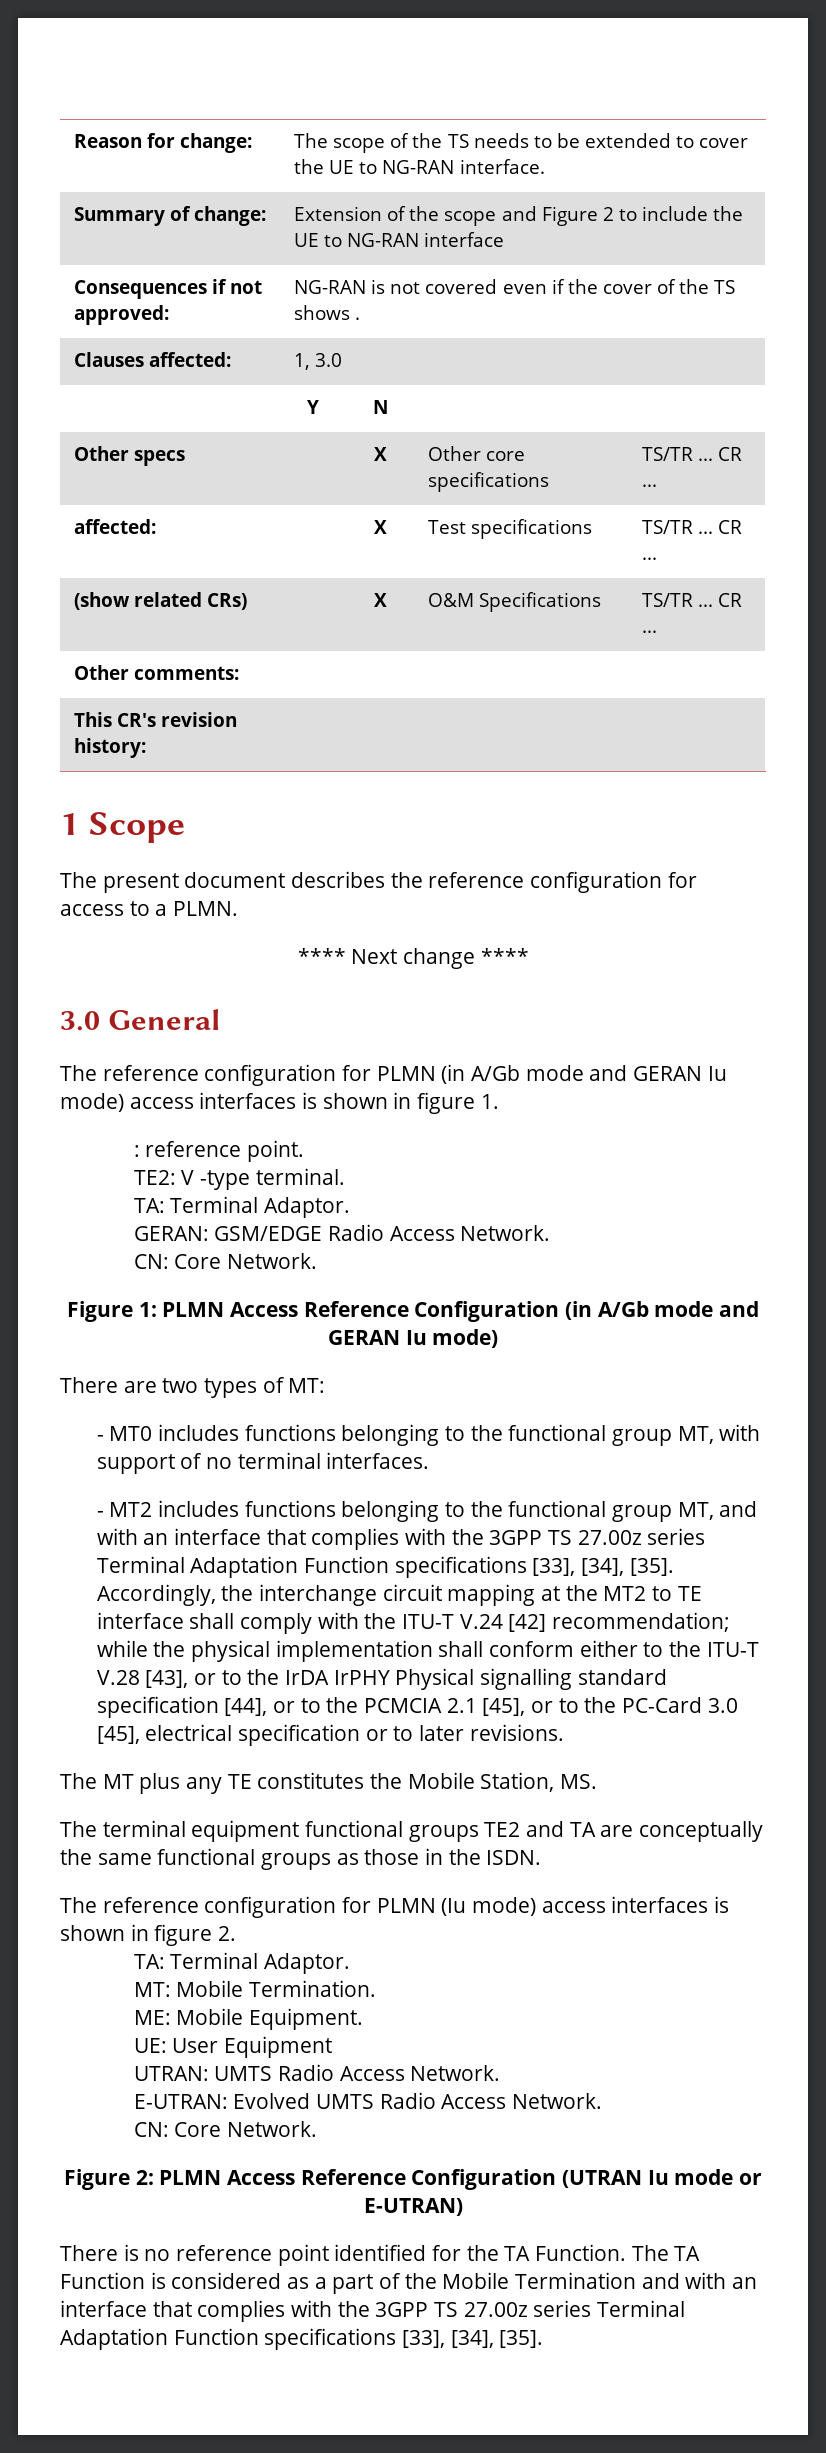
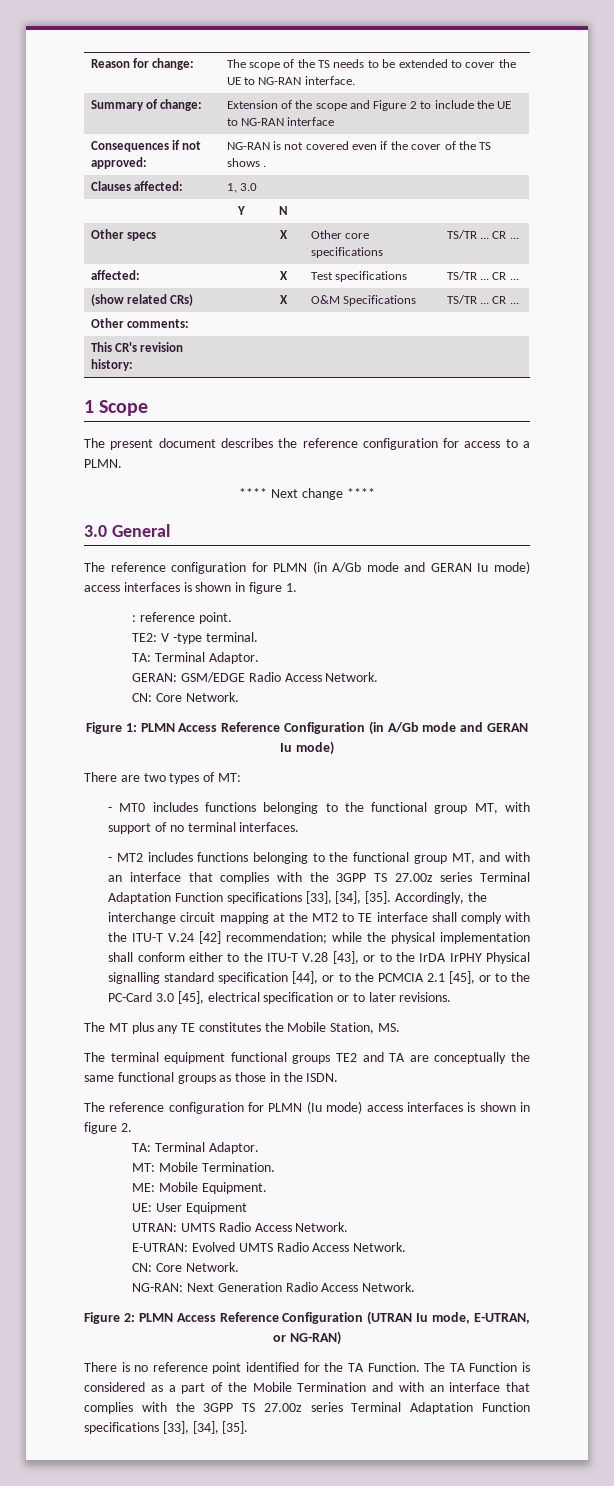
(317, 2129) none -> [132,1282,416,1292] // NG-RAN: Next Generation Radio Access Network.
[674,2169,763,2185] [363,2198,463,2216] mode or E-UTRAN) -> [431,1312,530,1324] [273,1331,341,1345] mode, E-UTRAN, or NG-RAN)

